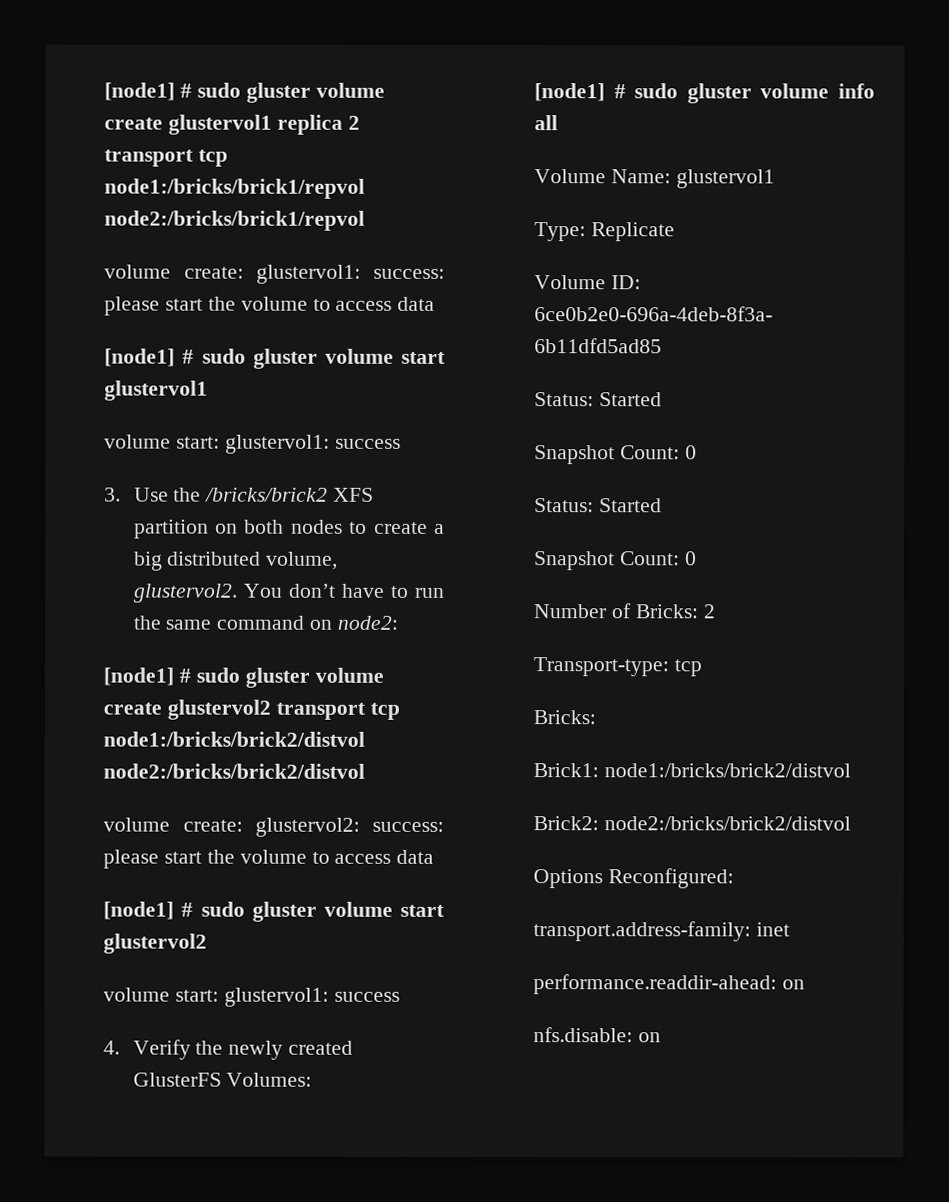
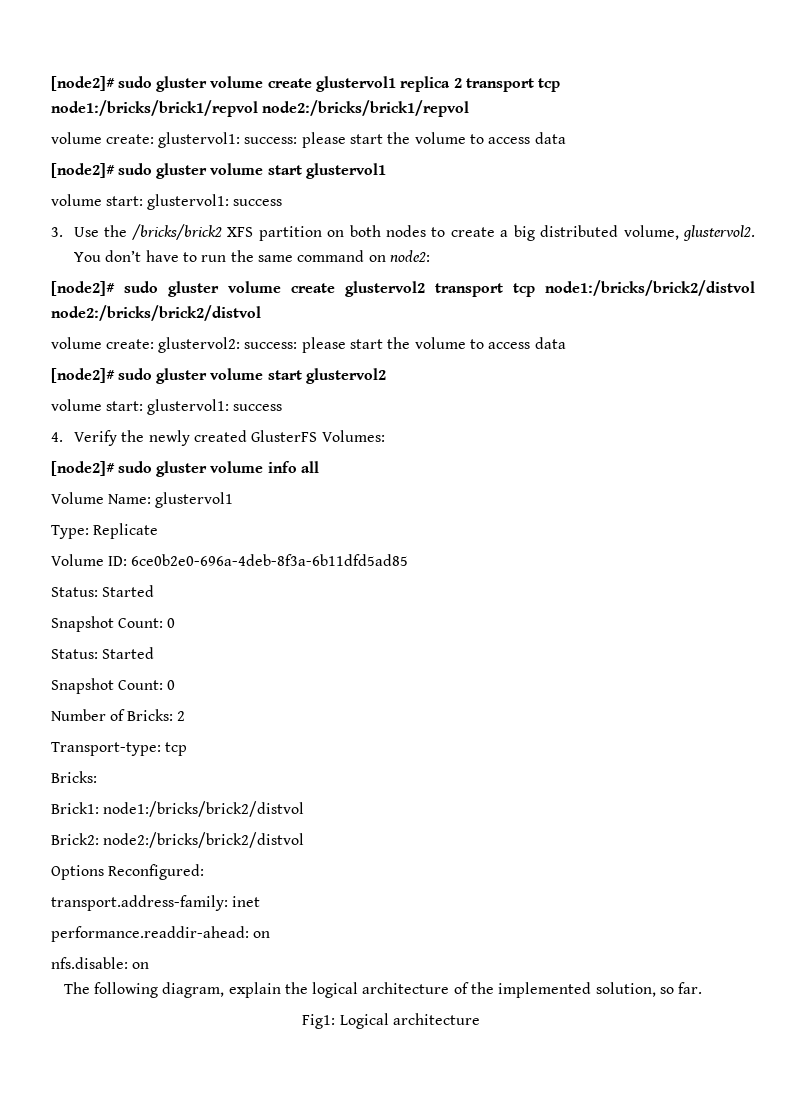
[104,82,193,101] [node1] # -> [50,76,115,91] [node2]#
[104,348,195,367] [node1] # -> [50,163,115,178] [node2]#
[103,667,192,686] [node1] # -> [50,281,115,296] [node2]#
[103,901,194,920] [node1] # -> [50,368,115,383] [node2]#
[534,83,626,102] [node1] # -> [50,461,115,476] [node2]#
(662, 1037) none -> [63,982,703,998] [302,1013,480,1029] // The following diagram, explain the logical architecture of the implemented solution, so far. // Fig1: Logical architecture

